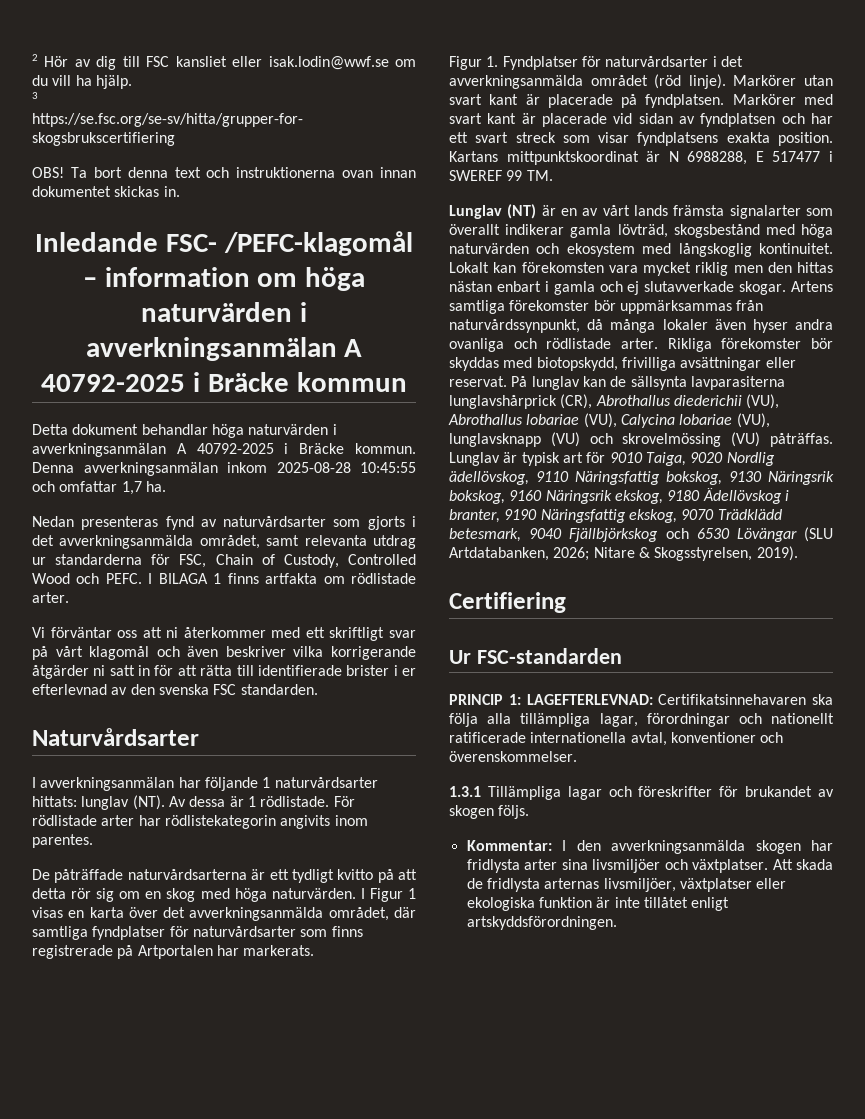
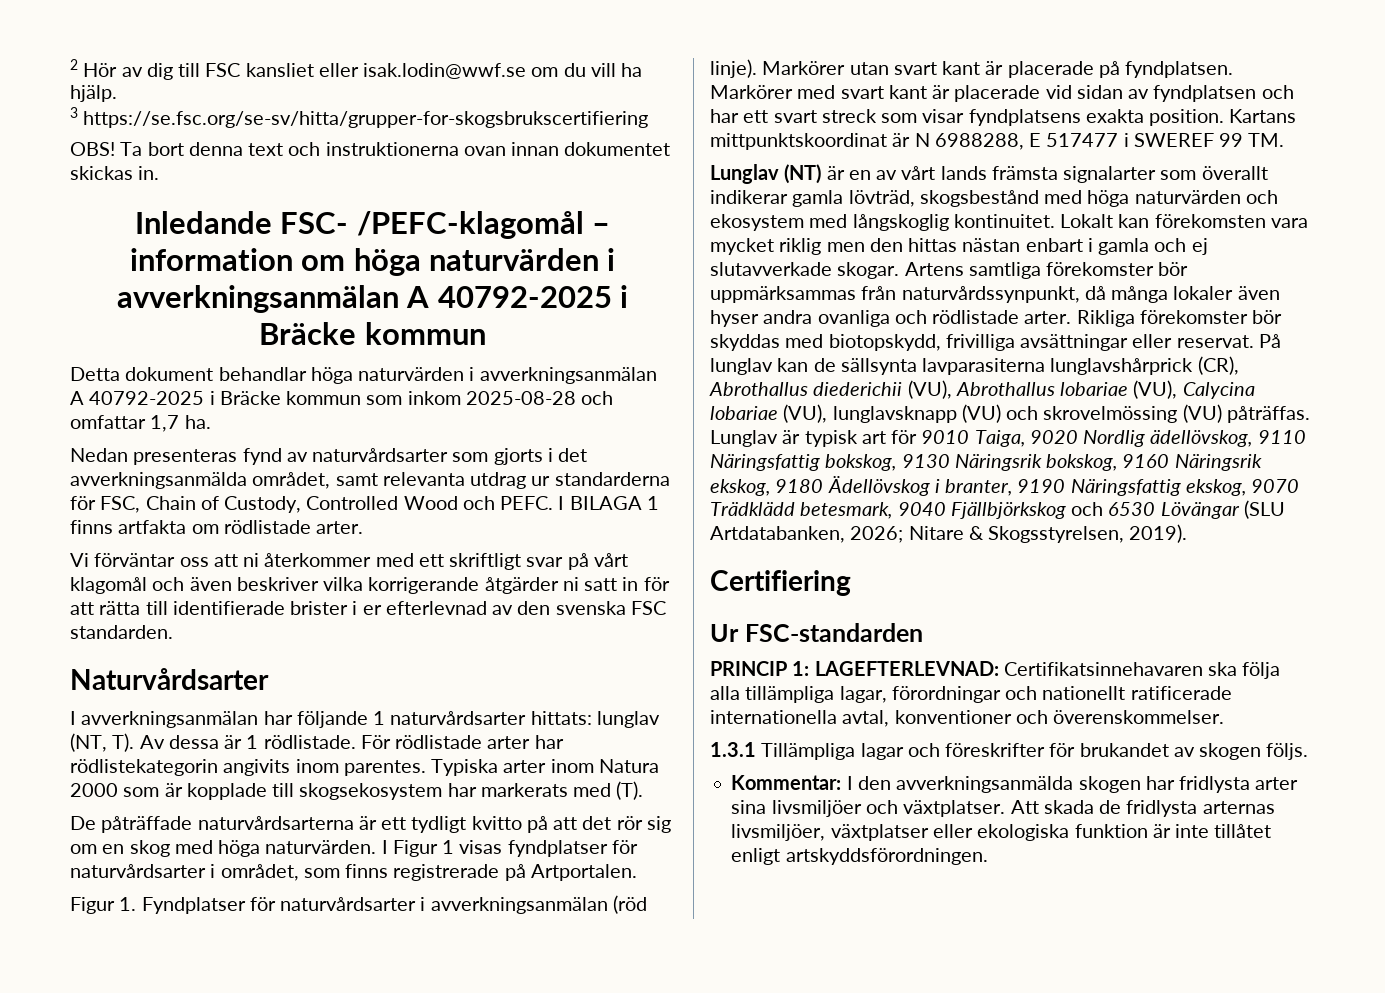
[355,443,417,454] [32,462,218,476] kommun. Denna avverkningsanmälan -> [286,391,403,405] kommun som
[360,462,416,473] 10:45:55 -> (576, 398) none
[132,795,165,810] (NT). -> [70,733,135,752] (NT, T).
(93, 841) none -> [431,759,659,776] [70,781,644,800] Typiska arter inom Natura 2000 som är kopplade till skogsekosystem har markerats med (T).
[32,888,66,899] detta -> [582,816,612,830] det
[68,907,416,921] [32,926,88,940] en karta över det avverkningsanmälda området, där samtliga -> (503, 847) none
(296, 931) none -> [210,864,299,881] i området,
[137,945,315,959] Artportalen har markerats. -> [530,864,637,881] Artportalen.
[720,56,743,67] [449,75,648,89] det avverkningsanmälda området -> [430,897,608,914] avverkningsanmälan

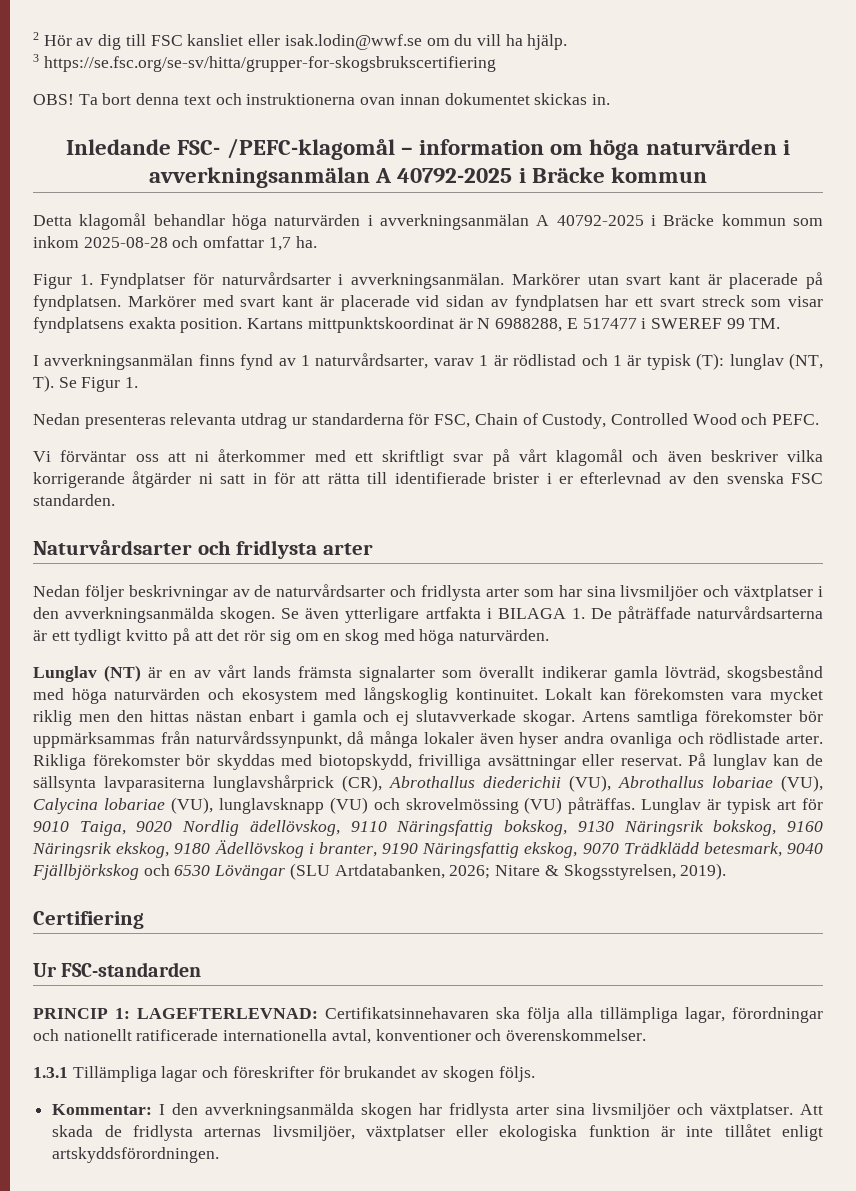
[125,367,214,381] dokument -> [79,213,147,230] klagomål
[70,448,588,465] [70,472,378,489] Nedan presenteras fynd av naturvårdsarter som gjorts i det avverkningsanmälda området, samt -> [33,272,824,289] [33,295,823,311] [33,317,781,333] [33,353,823,370] [33,375,139,392] [33,413,166,429] Figur 1. Fyndplatser för naturvårdsarter i avverkningsanmälan. Markörer utan svart kant är placerade på fyndplatsen. Markörer med svart kant är placerade vid sidan av fyndplatsen har ett svart streck som visar fyndplatsens exakta position. Kartans mittpunktskoordinat är N 6988288, E 517477 i SWEREF 99 TM. // I avverkningsanmälan finns fynd av 1 naturvårdsarter, varav 1 är rödlistad och 1 är typisk (T): lunglav (NT, T). Se Figur 1. // Nedan presenteras
[558,496,659,510] [70,520,364,534] I BILAGA 1 finns artfakta om rödlistade arter. -> (820, 419) none
[70,711,660,728] [70,733,564,752] [70,759,659,776] [70,781,644,800] // I avverkningsanmälan har följande 1 naturvårdsarter hittats: lunglav (NT, T). Av dessa är 1 rödlistade. För rödlistade arter har rödlistekategorin angivits inom parentes. Typiska arter inom Natura 2000 som är kopplade till skogsekosystem har markerats med (T). // -> [197,540,374,559] [33,584,824,601] [33,607,585,623] och fridlysta arter // Nedan följer beskrivningar av de naturvårdsarter och fridlysta arter som har sina livsmiljöer och växtplatser i den avverkningsanmälda skogen. Se även ytterligare artfakta i BILAGA 1.
[381,840,638,857] [70,864,637,881] [70,895,647,914] [710,59,1234,78] [710,85,1294,102] [710,109,1297,126] [710,133,1285,150] I Figur 1 visas fyndplatser för naturvårdsarter i området, som finns registrerade på Artportalen. // Figur 1. Fyndplatser för naturvårdsarter i avverkningsanmälan (röd linje). Markörer utan svart kant är placerade på fyndplatsen. Markörer med svart kant är placerade vid sidan av fyndplatsen och har ett svart streck som visar fyndplatsens exakta position. Kartans mittpunktskoordinat är N 6988288, E 517477 i SWEREF 99 TM. -> (550, 635) none

